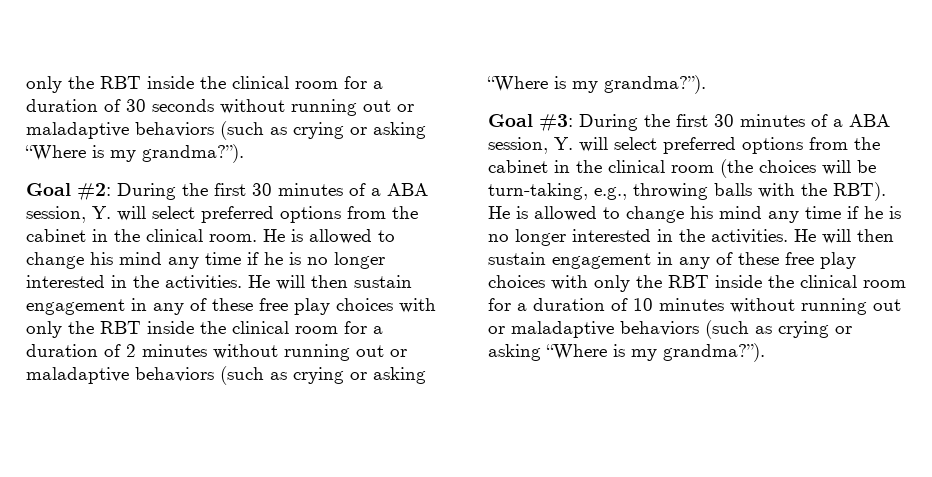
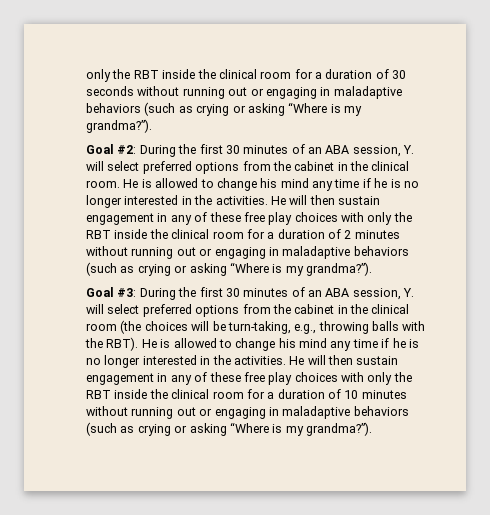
(414, 108) none -> [265,87,331,99] engaging in
[371,188,381,196] a -> [308,147,322,154] an
(407, 353) none -> [214,247,279,259] engaging in
[833,119,843,127] a -> [308,290,322,297] an
(505, 330) none -> [214,407,279,419] engaging in

